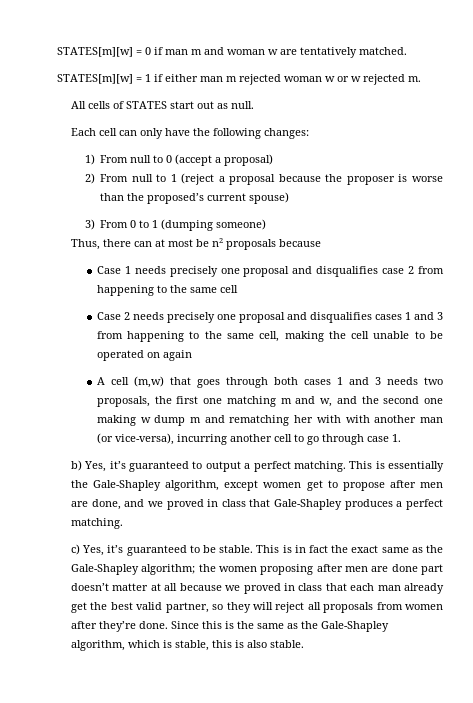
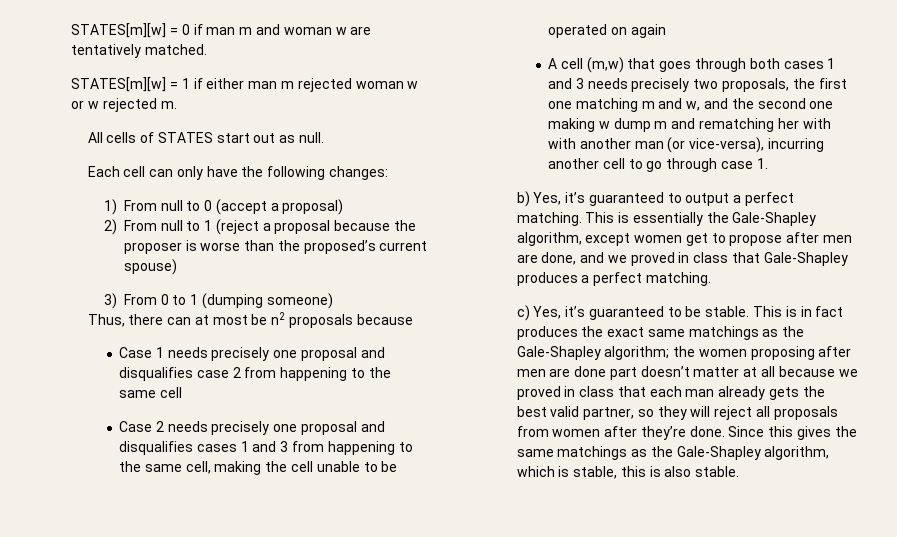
(418, 381) none -> [631,78,690,92] precisely
(329, 549) none -> [516,326,578,340] produces
(409, 550) none -> [688,326,759,340] matchings
[71,602,88,613] get -> [769,387,800,400] gets
[225,621,285,629] is the same -> [797,426,857,440] [516,446,628,460] gives the same matchings

